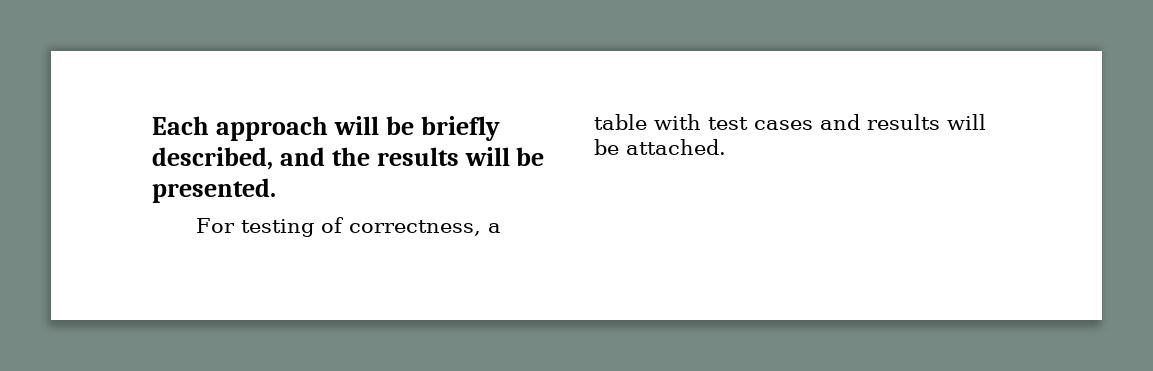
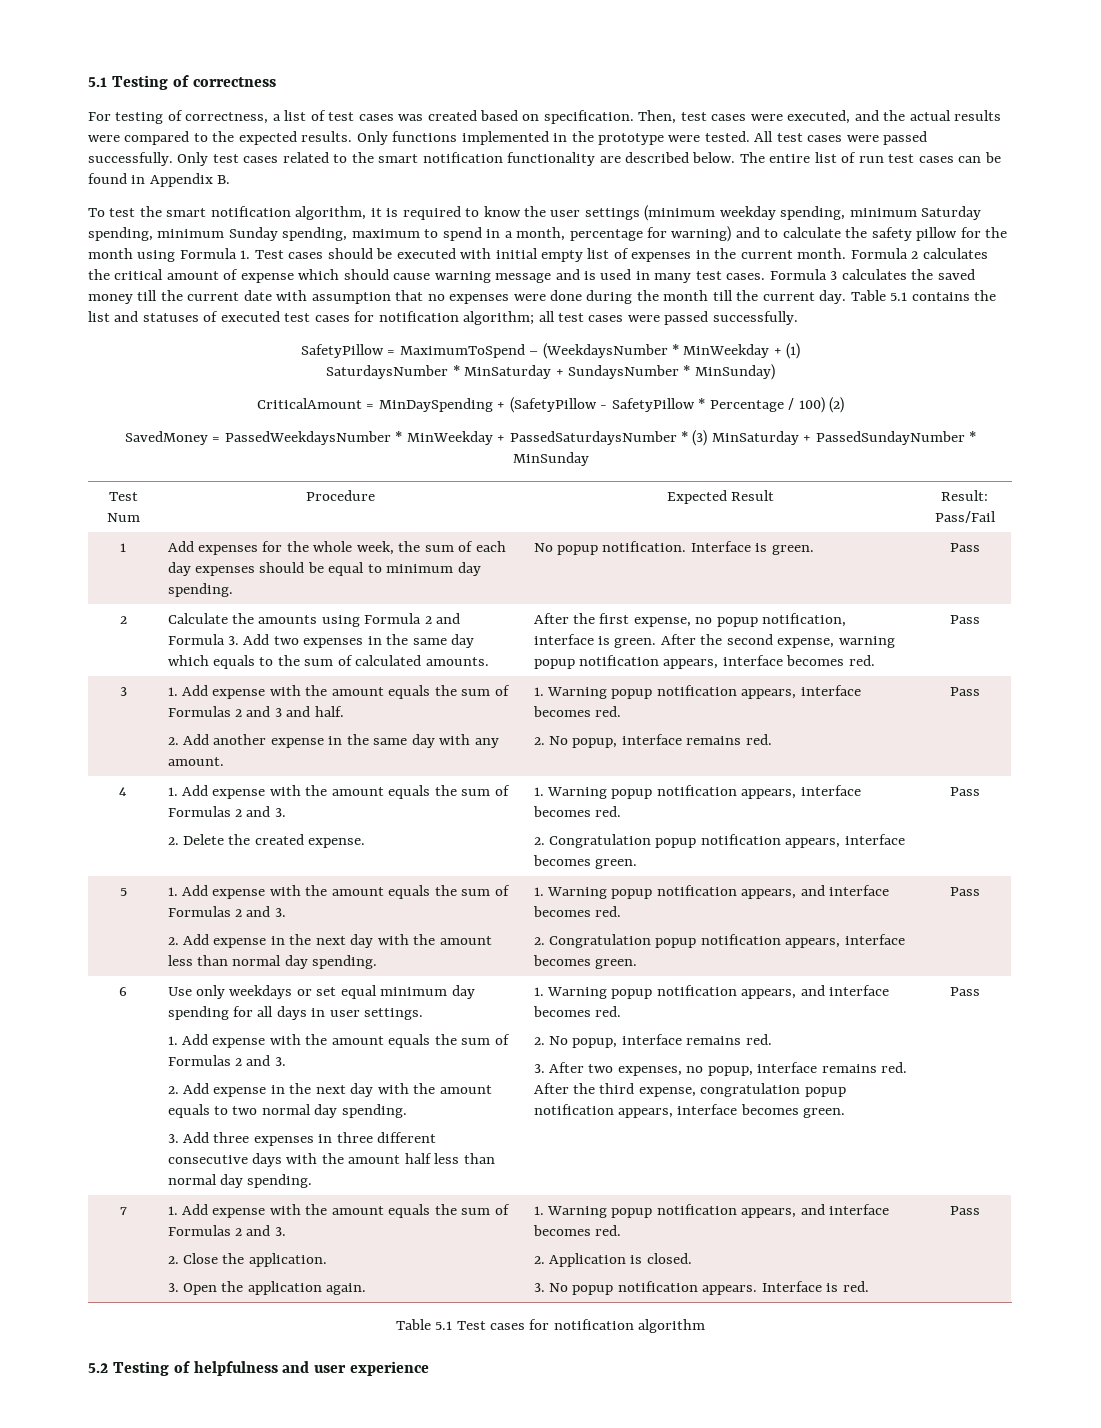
[152,116,500,141] [152,147,545,170] [152,178,276,203] Each approach will be briefly described, and the results will be presented. -> [88,75,276,90] 5.1 Testing of correctness
[594,114,986,130] [594,139,726,155] table with test cases and results will be attached. -> [284,110,1002,124] [88,131,928,145] [88,152,1001,166] [88,173,231,187] [88,205,982,221] [88,226,1008,242] [88,248,988,262] [88,269,975,283] [88,290,997,304] [88,311,798,325] [300,343,801,359] [326,364,775,380] [256,397,845,413] [124,430,977,446] [512,452,589,466] [108,492,138,501] [106,513,140,522] [306,490,375,501] [666,490,775,504] [941,490,988,501] [934,511,996,523] [120,543,126,552] [167,541,506,555] [167,562,481,576] [167,583,233,597] [533,541,814,555] [949,543,980,552] [119,616,127,624] [167,613,461,627] [167,634,475,648] [167,655,489,669] [533,613,847,627] [533,634,895,648] [533,655,875,669] [949,615,980,624] [119,687,127,696] [167,685,510,699] [167,706,344,717] [167,734,499,748] [167,757,224,766] [533,685,861,699] [532,706,621,717] [533,734,772,748] [949,687,980,696] [119,787,127,796] [167,785,510,799] [167,806,286,817] [167,834,366,848] [533,785,861,799] [532,806,621,817] [533,834,905,848] [532,855,637,869] [949,787,980,796] [119,888,127,896] [167,885,510,899] [167,906,286,917] [167,934,492,948] [167,955,378,969] [533,885,890,899] [532,906,621,917] [533,934,905,948] [532,955,637,969] [949,887,980,896] [119,987,127,996] [167,985,475,999] [167,1006,424,1020] [167,1034,510,1048] [167,1055,286,1066] [167,1083,492,1097] [167,1104,407,1118] [167,1132,437,1146] [167,1153,495,1167] [167,1174,313,1188] [533,985,890,999] [532,1006,621,1017] [533,1034,772,1048] [533,1062,908,1076] [533,1083,846,1097] [533,1104,846,1118] [949,987,980,996] [119,1207,127,1215] [167,1204,510,1218] [167,1225,286,1236] [167,1253,327,1267] [167,1281,367,1295] [533,1204,890,1218] [532,1225,621,1236] [533,1253,692,1267] [533,1281,869,1295] [949,1206,980,1215] [395,1319,706,1333] [88,1361,430,1376] list of test cases was created based on specification. Then, test cases were executed, and the actual results were compared to the expected results. Only functions implemented in the prototype were tested. All test cases were passed successfully. Only test cases related to the smart notification functionality are described below. The entire list of run test cases can be found in Appendix B. // To test the smart notification algorithm, it is required to know the user settings (minimum weekday spending, minimum Saturday spending, minimum Sunday spending, maximum to spend in a month, percentage for warning) and to calculate the safety pillow for the month using Formula 1. Test cases should be executed with initial empty list of expenses in the current month. Formula 2 calculates the critical amount of expense which should cause warning message and is used in many test cases. Formula 3 calculates the saved money till the current date with assumption that no expenses were done during the month till the current day. Table 5.1 contains the list and statuses of executed test cases for notification algorithm; all test cases were passed successfully. // SafetyPillow = MaximumToSpend – (WeekdaysNumber * MinWeekday + (1) // SaturdaysNumber * MinSaturday + SundaysNumber * MinSunday) // CriticalAmount = MinDaySpending + (SafetyPillow - SafetyPillow * Percentage / 100) (2) // SavedMoney = PassedWeekdaysNumber * MinWeekday + PassedSaturdaysNumber * (3) MinSaturday + PassedSundayNumber * MinSunday // Test Num | Procedure | Expected Result | Result: Pass/Fail // 1 | Add expenses for the whole week, the sum of each day expenses should be equal to minimum day spending. | No popup notification. Interface is green. | Pass // 2 | Calculate the amounts using Formula 2 and Formula 3. Add two expenses in the same day which equals to the sum of calculated amounts. | After the first expense, no popup notification, interface is green. After the second expense, warning popup notification appears, interface becomes red. | Pass // 3 | 1. Add expense with the amount equals the sum of Formulas 2 and 3 and half. // 2. Add another expense in the same day with any amount. | 1. Warning popup notification appears, interface becomes red. // 2. No popup, interface remains red. | Pass // 4 | 1. Add expense with the amount equals the sum of Formulas 2 and 3. // 2. Delete the created expense. | 1. Warning popup notification appears, interface becomes red. // 2. Congratulation popup notification appears, interface becomes green. | Pass // 5 | 1. Add expense with the amount equals the sum of Formulas 2 and 3. // 2. Add expense in the next day with the amount less than normal day spending. | 1. Warning popup notification appears, and interface becomes red. // 2. Congratulation popup notification appears, interface becomes green. | Pass // 6 | Use only weekdays or set equal minimum day spending for all days in user settings. // 1. Add expense with the amount equals the sum of Formulas 2 and 3. // 2. Add expense in the next day with the amount equals to two normal day spending. // 3. Add three expenses in three different consecutive days with the amount half less than normal day spending. | 1. Warning popup notification appears, and interface becomes red. // 2. No popup, interface remains red. // 3. After two expenses, no popup, interface remains red. After the third expense, congratulation popup notification appears, interface becomes green. | Pass // 7 | 1. Add expense with the amount equals the sum of Formulas 2 and 3. // 2. Close the application. // 3. Open the application again. | 1. Warning popup notification appears, and interface becomes red. // 2. Application is closed. // 3. No popup notification appears. Interface is red. | Pass // Table 5.1 Test cases for notification algorithm // 5.2 Testing of helpfulness and user experience

